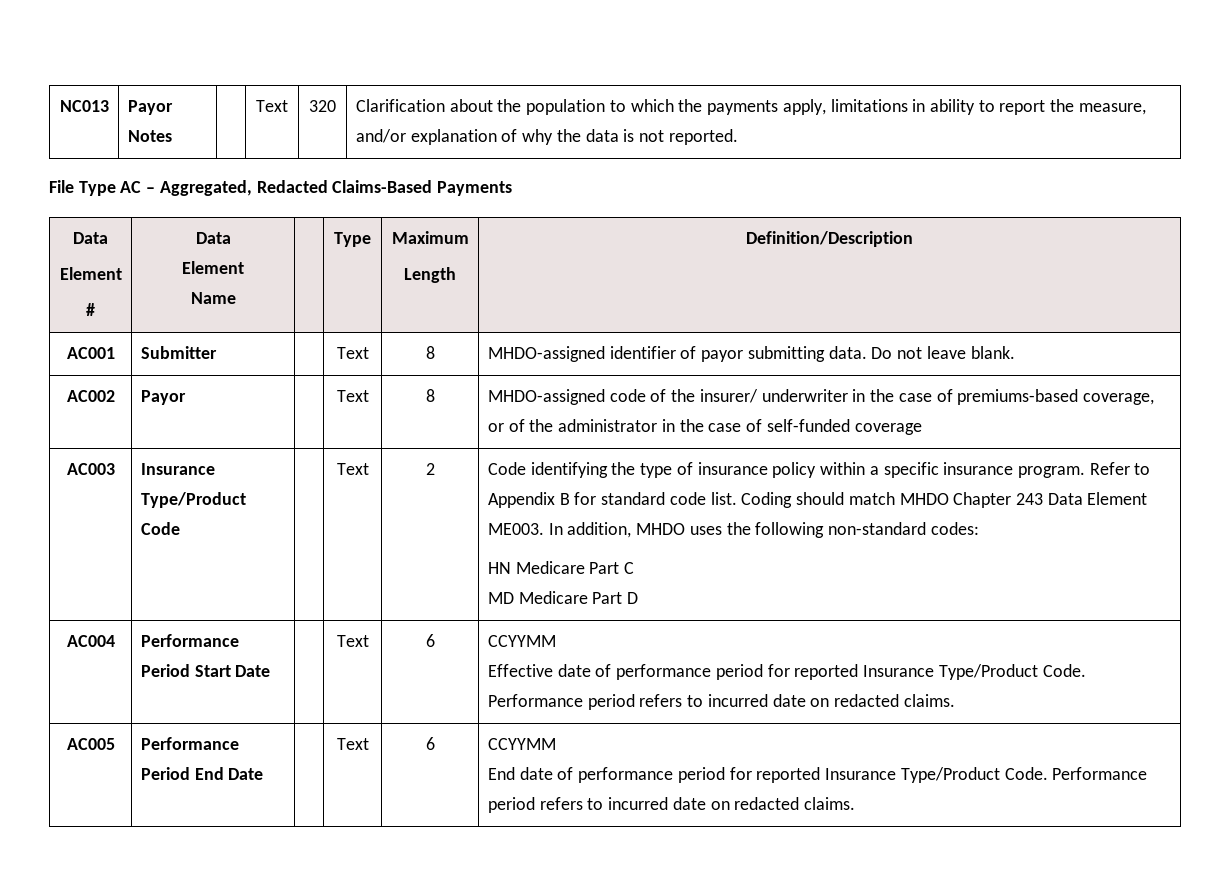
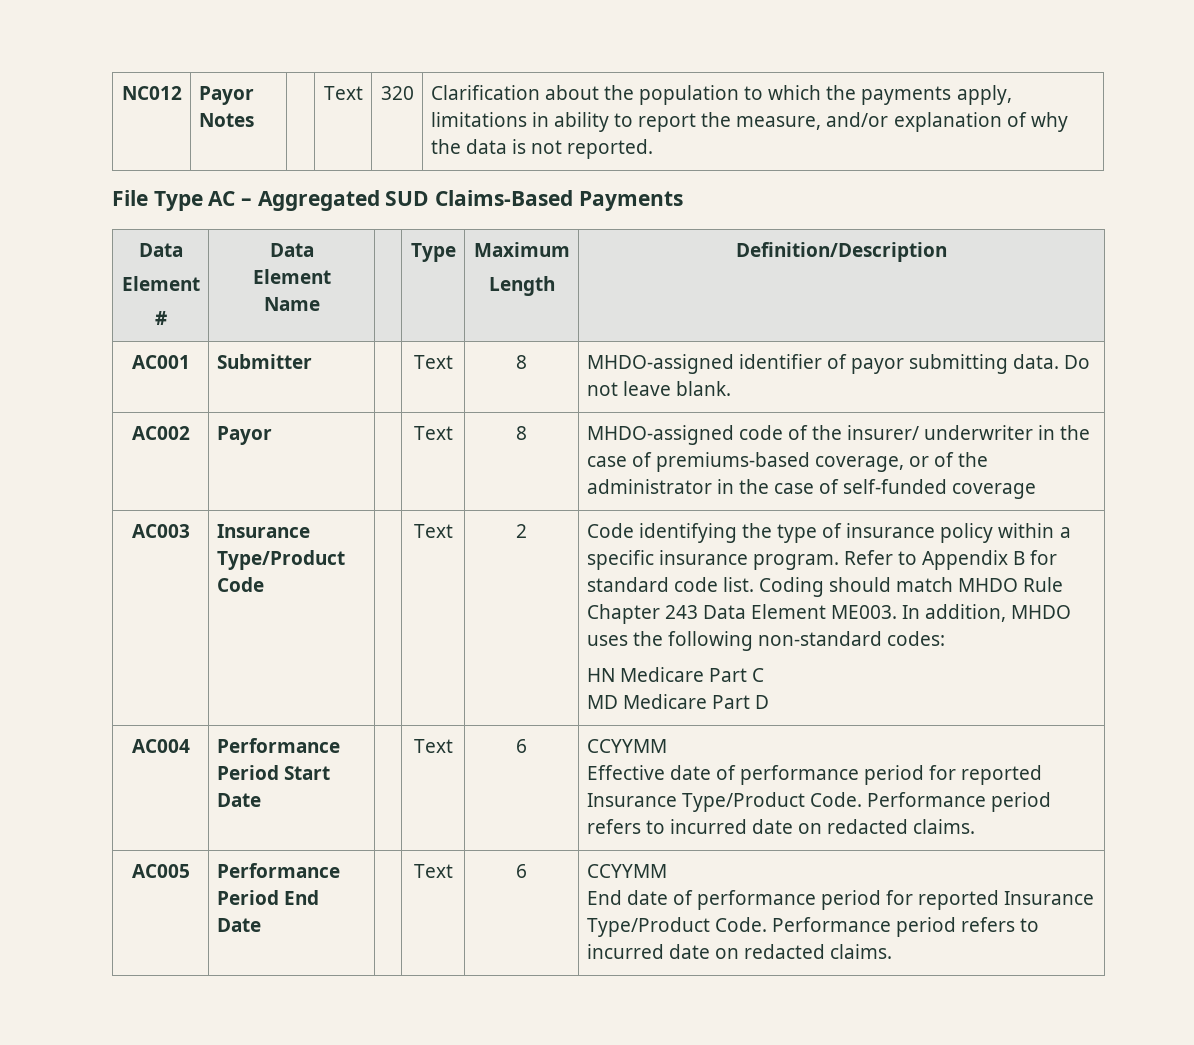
[59,100,109,112] NC013 -> [121,86,182,100] NC012
[159,180,328,196] Aggregated, Redacted -> [257,190,430,211] Aggregated SUD
(949, 499) none -> [1023,577,1064,592] Rule

